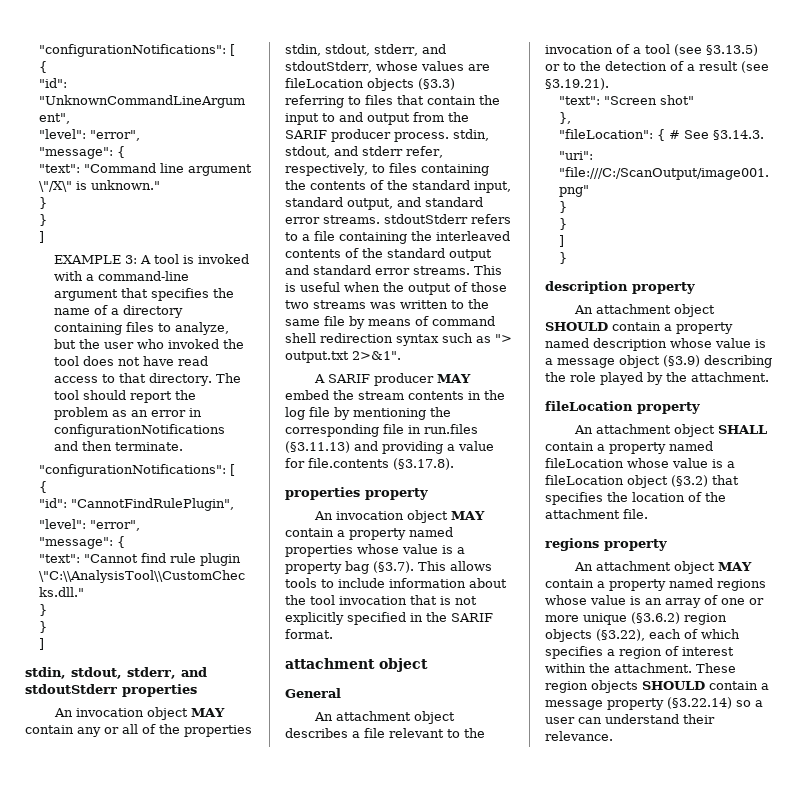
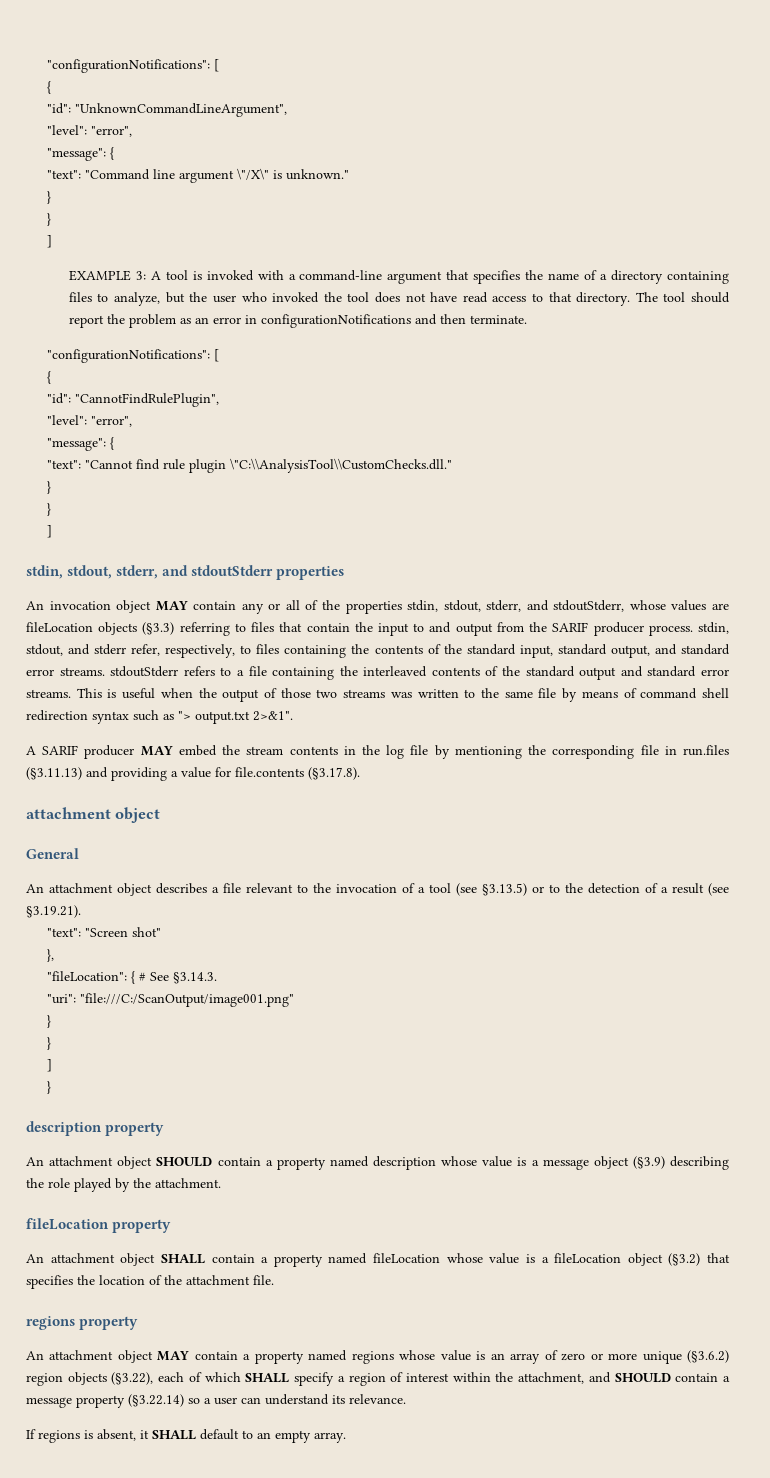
[285,487,428,500] [314,510,486,523] [285,527,453,540] [285,544,465,557] [285,561,492,574] [285,578,507,588] [285,595,477,605] [285,612,493,625] [285,629,333,639] // properties property // An invocation object MAY contain a property named properties whose value is a property bag (§3.7). This allows tools to include information about the tool invocation that is not explicitly specified in the SARIF format. -> (360, 773) none
[721,598,745,605] one -> [561,1353,586,1361] zero
[545,646,603,659] specifies -> [245,1372,335,1386] SHALL specify
[614,663,736,673] [545,680,638,693] attachment. These region objects -> [518,1372,611,1384] attachment, and
[683,714,715,724] their -> [332,1395,345,1404] its
(613, 736) none -> [26,1429,346,1443] // If regions is absent, it SHALL default to an empty array.

